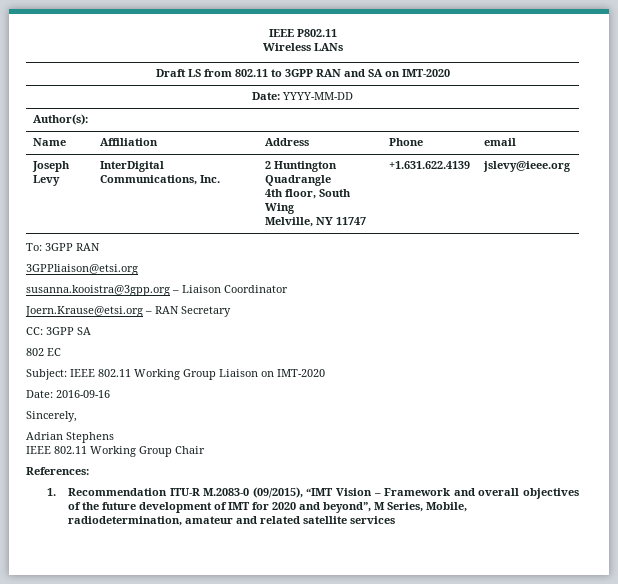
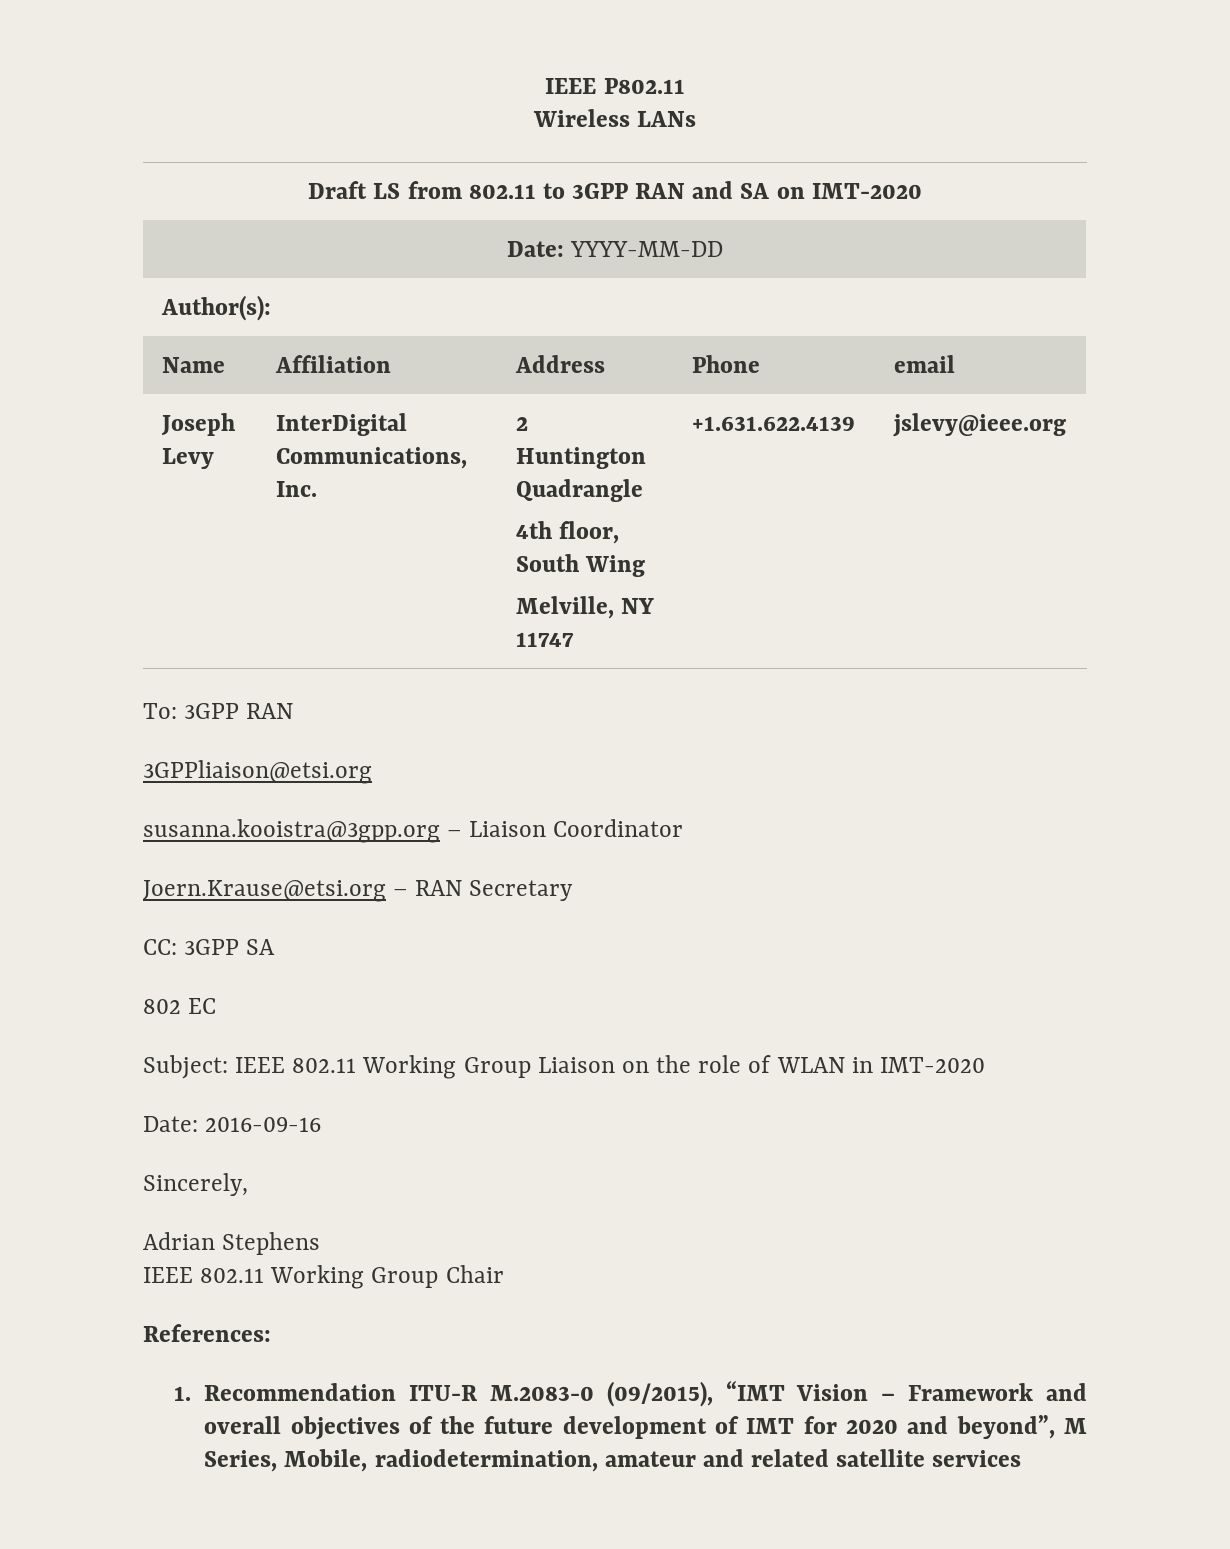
(274, 374) none -> [656,1055,873,1073] the role of WLAN in

